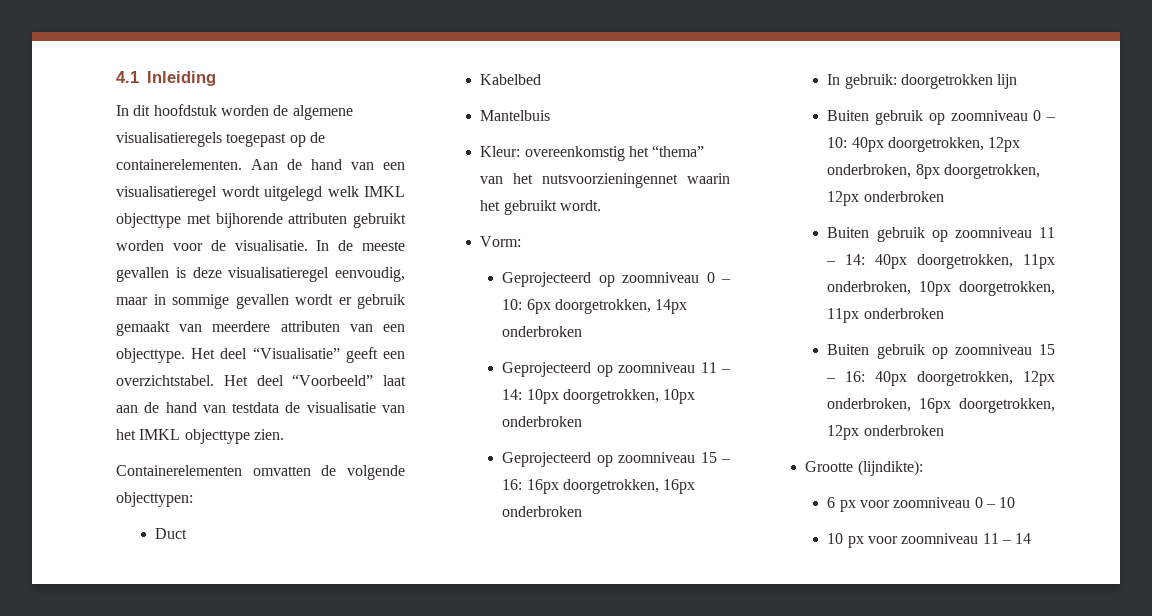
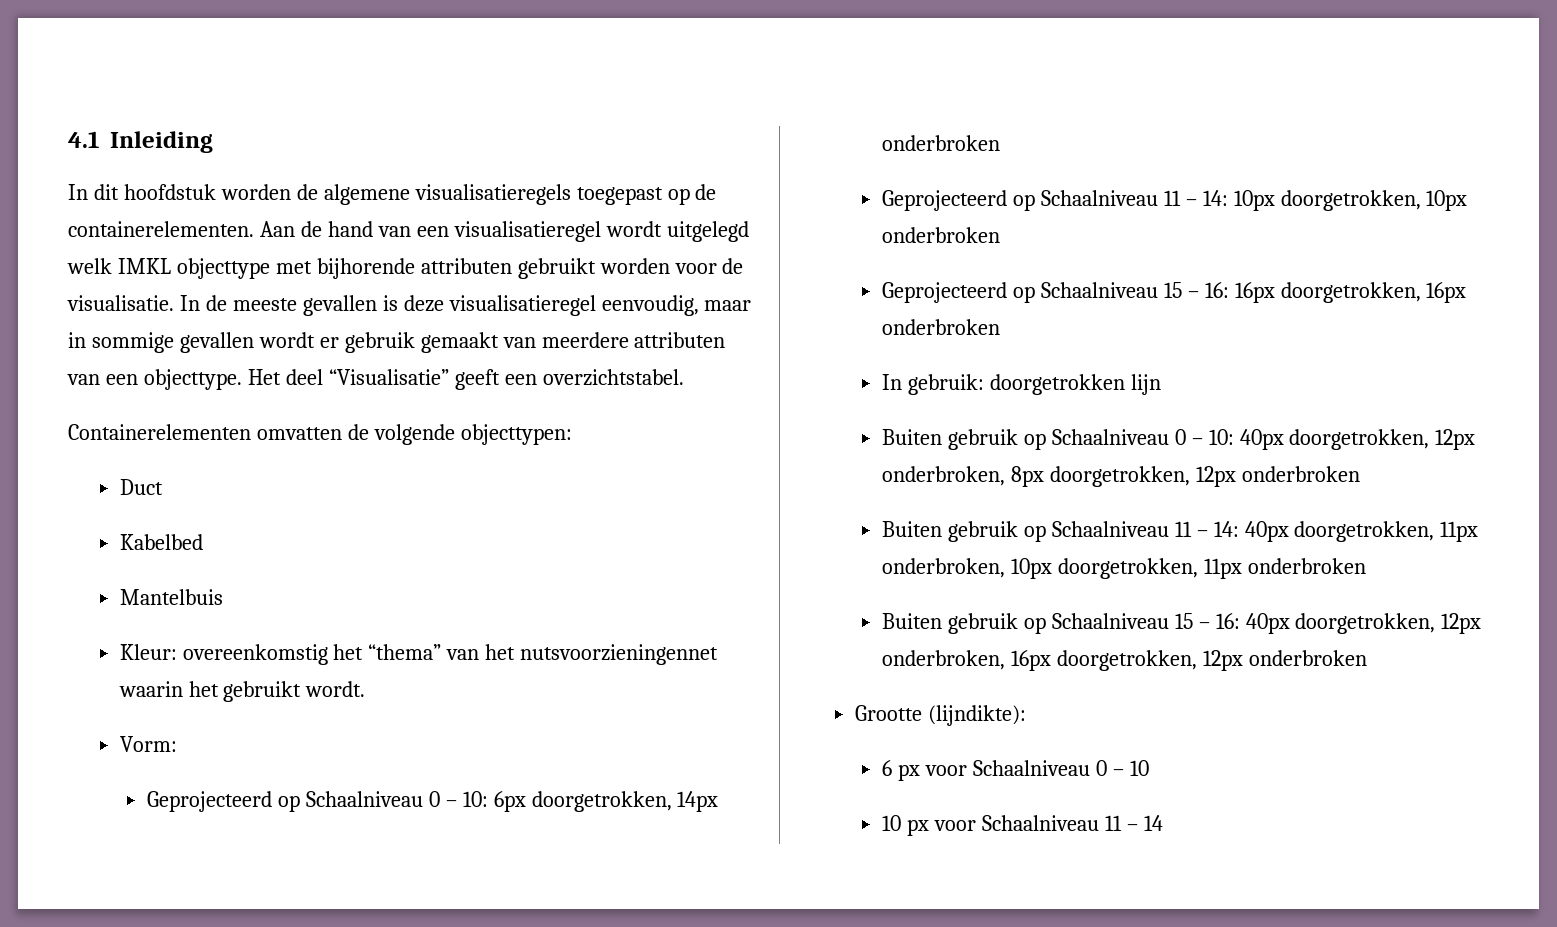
[223,374,406,386] [116,402,405,413] [116,429,284,444] Het deel “Voorbeeld” laat aan de hand van testdata de visualisatie van het IMKL objecttype zien. -> (684, 377) none
[622,272,700,283] zoomniveau -> [305,791,423,807] Schaalniveau
[618,362,696,373] zoomniveau -> [1040,190,1158,206] Schaalniveau
[618,452,696,463] zoomniveau -> [1040,282,1158,298] Schaalniveau
[950,110,1028,121] zoomniveau -> [1051,429,1169,445] Schaalniveau
[954,227,1032,238] zoomniveau -> [1051,521,1169,537] Schaalniveau
[954,344,1032,355] zoomniveau -> [1051,613,1169,629] Schaalniveau
[893,497,971,508] zoomniveau -> [972,760,1090,776] Schaalniveau
[901,533,979,544] zoomniveau -> [981,815,1099,831] Schaalniveau

